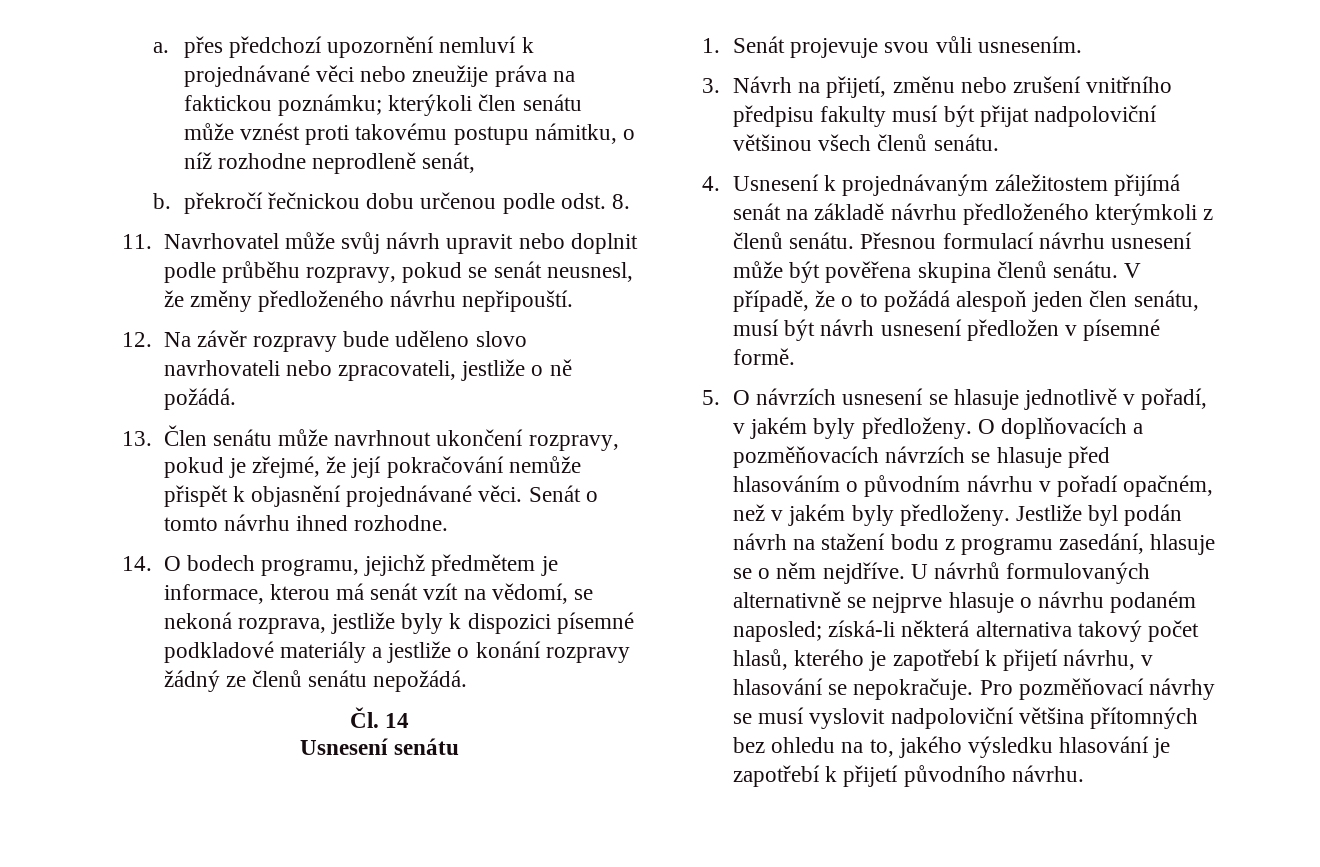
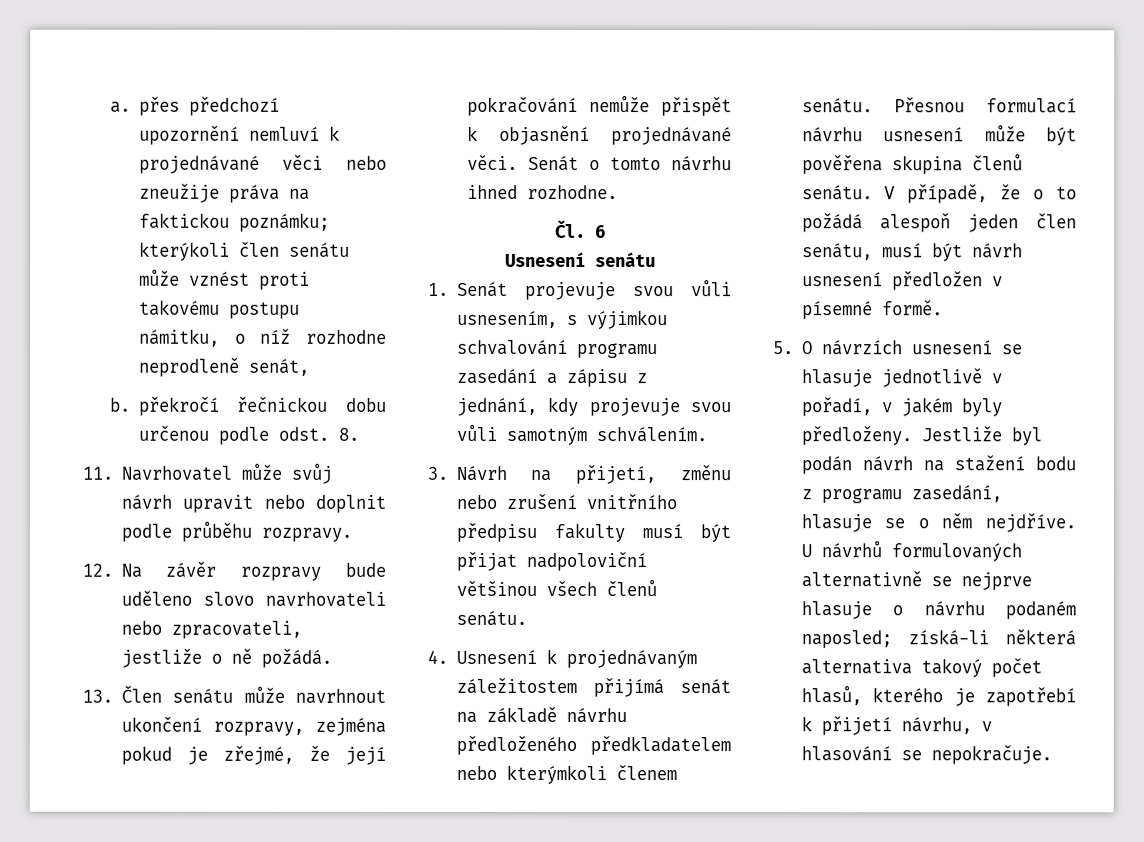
[305,261,633,283] [163,290,574,312] rozpravy, pokud se senát neusnesl, že změny předloženého návrhu nepřipouští. -> [260,527,352,542] rozpravy.
(619, 443) none -> [315,717,386,736] zejména
[122,554,558,576] [163,583,593,604] [163,612,634,634] [163,641,630,663] [163,670,468,692] // 14. O bodech programu, jejichž předmětem je informace, kterou má senát vzít na vědomí, se nekoná rozprava, jestliže byly k dispozici písemné podkladové materiály a jestliže o konání rozpravy žádný ze členů senátu nepožádá. -> (618, 192) none
[385,713,410,728] 14 -> [594,225,606,239] 6
[977,36,1082,53] usnesením. -> [456,310,668,330] [456,339,658,359] [456,368,648,388] [456,396,732,417] [455,423,707,446] usnesením, s výjimkou schvalování programu zasedání a zápisu z jednání, kdy projevuje svou vůli samotným schválením.
[1094,203,1214,225] [732,232,783,249] kterýmkoli z členů -> [590,736,731,756] [455,764,677,785] předkladatelem nebo kterýmkoli členem
[977,417,1144,439] [732,446,1110,468] [732,475,1214,497] [732,504,1010,526] O doplňovacích a pozměňovacích návrzích se hlasuje před hlasováním o původním návrhu v pořadí opačném, než v jakém byly předloženy. -> (912, 436) none
[979,678,1215,700] [732,707,1198,729] [732,736,1171,758] [732,765,1084,787] Pro pozměňovací návrhy se musí vyslovit nadpoloviční většina přítomných bez ohledu na to, jakého výsledku hlasování je zapotřebí k přijetí původního návrhu. -> (1052, 755) none

